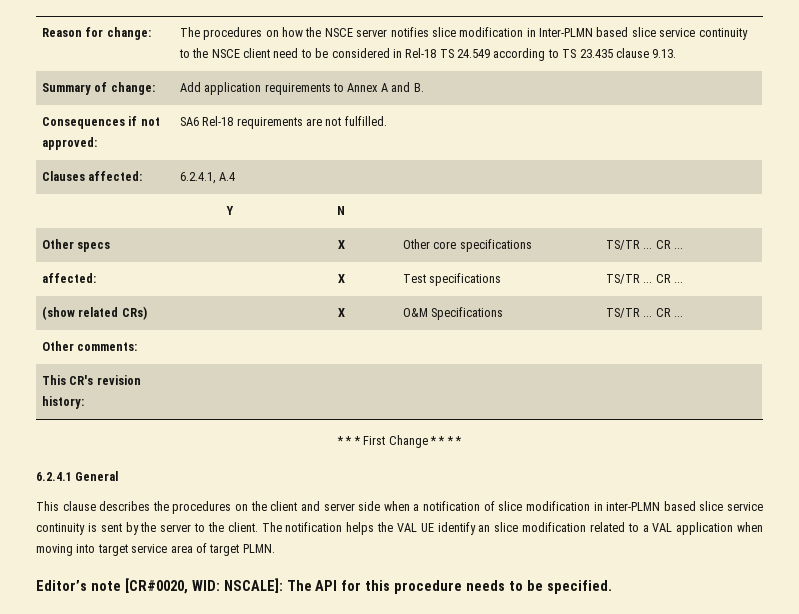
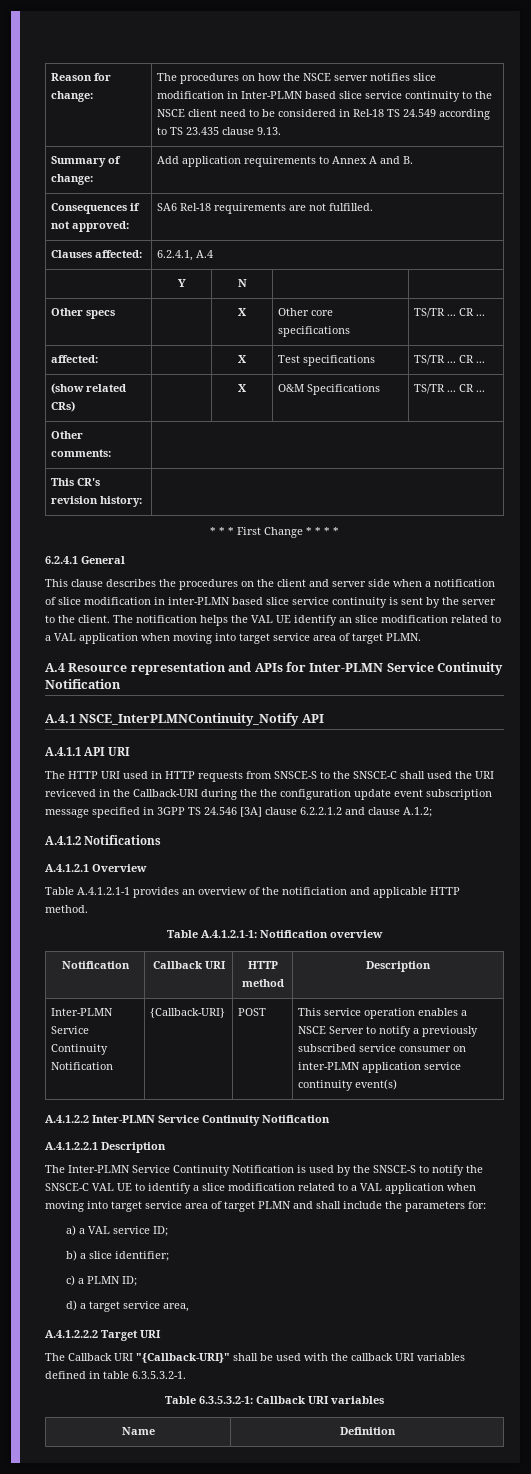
[36,578,612,594] Editor’s note [CR#0020, WID: NSCALE]: The API for this procedure needs to be specified. -> [45,662,503,675] [45,679,121,689] [45,713,324,726] [45,747,131,756] [45,771,494,782] [45,789,492,800] [45,807,432,818] [45,835,162,845] [45,864,147,872] [45,887,460,898] [45,905,88,913] [167,930,383,938] [61,961,130,969] [152,961,226,969] [247,961,278,969] [241,979,284,987] [366,961,431,972] [51,1008,114,1016] [51,1026,90,1034] [51,1044,109,1055] [51,1062,114,1070] [150,1008,226,1018] [238,1008,267,1016] [298,1008,468,1019] [298,1026,479,1037] [298,1044,467,1052] [298,1062,462,1073] [298,1079,398,1091] [45,1115,330,1126] [45,1142,166,1153] [45,1165,483,1176] [45,1183,476,1194] [45,1201,486,1212] [66,1225,169,1236] [66,1250,170,1261] [66,1275,138,1286] [66,1300,190,1312] [45,1330,161,1341] [45,1353,465,1363] [45,1371,186,1379] [165,1396,384,1404] [121,1427,155,1435] [339,1427,396,1435] A.4 Resource representation and APIs for Inter-PLMN Service Continuity Notification // A.4.1 NSCE_InterPLMNContinuity_Notify API // A.4.1.1 API URI // The HTTP URI used in HTTP requests from SNSCE-S to the SNSCE-C shall used the URI reviceved in the Callback-URI during the the configuration update event subscription message specified in 3GPP TS 24.546 [3A] clause 6.2.2.1.2 and clause A.1.2; // A.4.1.2 Notifications // A.4.1.2.1 Overview // Table A.4.1.2.1-1 provides an overview of the notificiation and applicable HTTP method. // Table A.4.1.2.1-1: Notification overview // Notification | Callback URI | HTTP method | Description // Inter-PLMN Service Continuity Notification | {Callback-URI} | POST | This service operation enables a NSCE Server to notify a previously subscribed service consumer on inter-PLMN application service continuity event(s) // A.4.1.2.2 Inter-PLMN Service Continuity Notification // A.4.1.2.2.1 Description // The Inter-PLMN Service Continuity Notification is used by the SNSCE-S to notify the SNSCE-C VAL UE to identify a slice modification related to a VAL application when moving into target service area of target PLMN and shall include the parameters for: // a) a VAL service ID; // b) a slice identifier; // c) a PLMN ID; // d) a target service area, // A.4.1.2.2.2 Target URI // The Callback URI "{Callback-URI}" shall be used with the callback URI variables defined in table 6.3.5.3.2-1. // Table 6.3.5.3.2-1: Callback URI variables // Name | Definition

